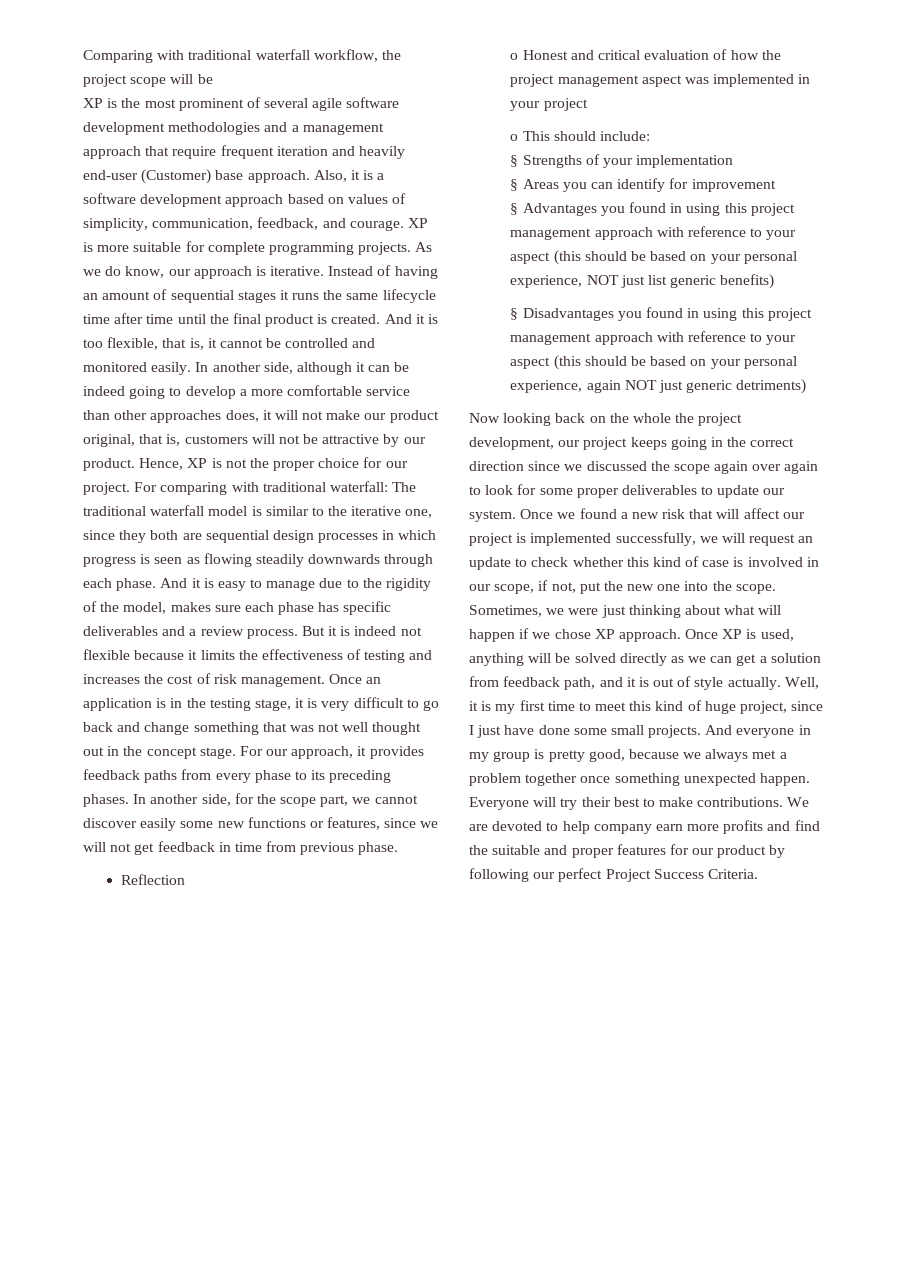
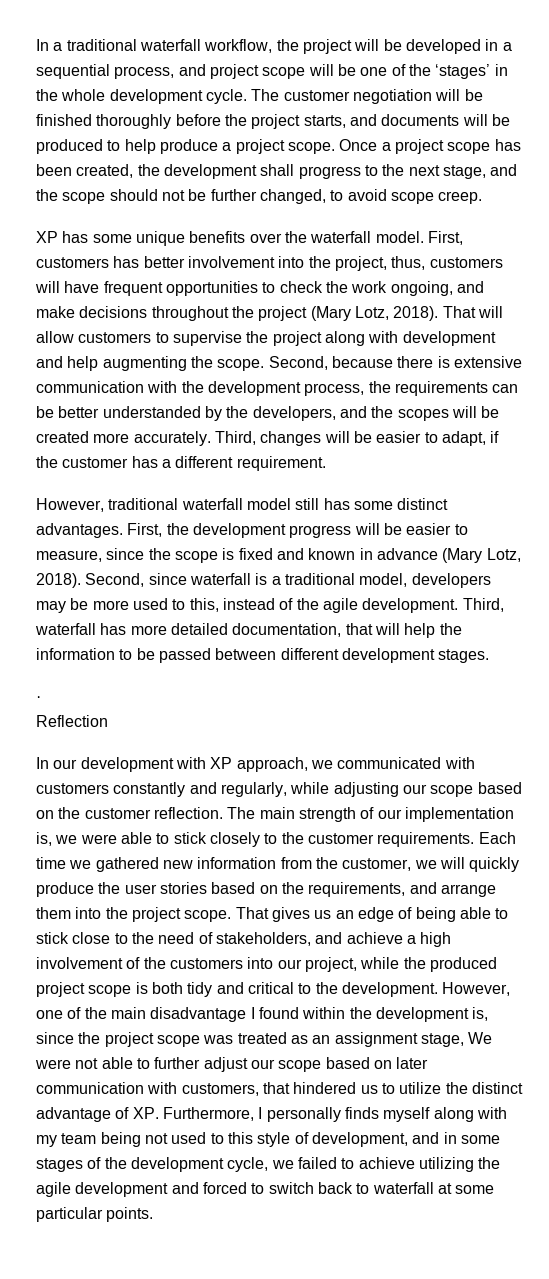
[83,50,185,63] Comparing with -> [36,39,63,51] In a
[130,74,213,87] [83,97,400,111] [83,122,384,135] [83,145,406,159] [83,169,385,184] [83,193,407,207] [83,217,428,231] [83,241,433,255] [83,265,438,279] [83,289,436,303] [83,313,439,327] [83,337,376,350] [83,362,410,375] [83,385,411,399] [83,410,439,423] [83,434,426,447] [83,457,408,471] [83,481,417,495] [83,505,433,518] [83,530,437,543] [83,553,434,567] [83,578,432,591] [83,601,392,615] [83,626,422,639] [83,649,433,663] [83,673,382,687] [83,697,440,711] [83,722,422,735] [83,746,424,759] [83,769,392,783] [83,793,418,807] [83,817,439,831] [83,841,399,855] [120,874,185,885] [510,49,781,60] [510,74,811,87] [510,98,588,111] [510,131,651,141] [510,154,734,168] [510,178,776,192] [510,202,795,216] [510,226,797,240] [510,250,797,265] [510,274,775,289] [510,307,812,321] [510,331,797,345] [510,355,797,370] [510,379,807,394] [469,413,743,426] [469,437,795,450] [469,461,819,474] [469,484,786,498] [469,508,805,522] [469,532,814,546] [469,556,819,570] [469,580,776,594] [469,605,782,618] [469,628,794,642] [469,653,821,666] [469,676,819,690] [469,700,824,714] [469,725,811,738] [469,749,787,762] [469,773,810,786] [469,797,810,810] [469,820,820,834] [469,844,786,858] [469,868,758,882] scope will be // XP is the most prominent of several agile software development methodologies and a management approach that require frequent iteration and heavily end-user (Customer) base approach. Also, it is a software development approach based on values of simplicity, communication, feedback, and courage. XP is more suitable for complete programming projects. As we do know, our approach is iterative. Instead of having an amount of sequential stages it runs the same lifecycle time after time until the final product is created. And it is too flexible, that is, it cannot be controlled and monitored easily. In another side, although it can be indeed going to develop a more comfortable service than other approaches does, it will not make our product original, that is, customers will not be attractive by our product. Hence, XP is not the proper choice for our project. For comparing with traditional waterfall: The traditional waterfall model is similar to the iterative one, since they both are sequential design processes in which progress is seen as flowing steadily downwards through each phase. And it is easy to manage due to the rigidity of the model, makes sure each phase has specific deliverables and a review process. But it is indeed not flexible because it limits the effectiveness of testing and increases the cost of risk management. Once an application is in the testing stage, it is very difficult to go back and change something that was not well thought out in the concept stage. For our approach, it provides feedback paths from every phase to its preceding phases. In another side, for the scope part, we cannot discover easily some new functions or features, since we will not get feedback in time from previous phase. // Reflection // o Honest and critical evaluation of how the project management aspect was implemented in your project // o This should include: // § Strengths of your implementation // § Areas you can identify for improvement // § Advantages you found in using this project management approach with reference to your aspect (this should be based on your personal experience, NOT just list generic benefits) // § Disadvantages you found in using this project management approach with reference to your aspect (this should be based on your personal experience, again NOT just generic detriments) // Now looking back on the whole the project development, our project keeps going in the correct direction since we discussed the scope again over again to look for some proper deliverables to update our system. Once we found a new risk that will affect our project is implemented successfully, we will request an update to check whether this kind of case is involved in our scope, if not, put the new one into the scope. Sometimes, we were just thinking about what will happen if we chose XP approach. Once XP is used, anything will be solved directly as we can get a solution from feedback path, and it is out of style actually. Well, it is my first time to meet this kind of huge project, since I just have done some small projects. And everyone in my group is pretty good, because we always met a problem together once something unexpected happen. Everyone will try their best to make contributions. We are devoted to help company earn more profits and find the suitable and proper features for our product by following our perfect Project Success Criteria. -> [354,39,512,54] [36,64,508,79] [36,89,483,104] [36,114,510,129] [36,139,521,154] [36,164,518,179] [36,189,483,204] [36,231,463,246] [36,256,503,271] [35,281,484,296] [36,306,503,321] [36,331,496,346] [36,356,522,371] [36,381,519,396] [36,406,500,421] [36,431,500,446] [36,456,326,471] [36,498,449,512] [36,523,468,538] [36,548,521,563] [36,573,491,588] [36,598,504,613] [35,623,462,638] [36,648,490,663] [36,696,41,702] [36,715,108,727] [36,757,475,772] [36,782,522,797] [36,807,514,822] [36,832,516,847] [36,857,520,872] [36,882,496,897] [36,907,509,922] [36,932,452,947] [36,957,497,972] [36,982,511,997] [36,1007,489,1022] [36,1032,493,1047] [35,1057,429,1072] [36,1082,523,1096] [36,1107,507,1122] [36,1132,500,1147] [36,1157,501,1172] [36,1182,495,1197] [36,1207,154,1222] will be developed in a sequential process, and project scope will be one of the ‘stages’ in the whole development cycle. The customer negotiation will be finished thoroughly before the project starts, and documents will be produced to help produce a project scope. Once a project scope has been created, the development shall progress to the next stage, and the scope should not be further changed, to avoid scope creep. // XP has some unique benefits over the waterfall model. First, customers has better involvement into the project, thus, customers will have frequent opportunities to check the work ongoing, and make decisions throughout the project (Mary Lotz, 2018). That will allow customers to supervise the project along with development and help augmenting the scope. Second, because there is extensive communication with the development process, the requirements can be better understanded by the developers, and the scopes will be created more accurately. Third, changes will be easier to adapt, if the customer has a different requirement. // However, traditional waterfall model still has some distinct advantages. First, the development progress will be easier to measure, since the scope is fixed and known in advance (Mary Lotz, 2018). Second, since waterfall is a traditional model, developers may be more used to this, instead of the agile development. Third, waterfall has more detailed documentation, that will help the information to be passed between different development stages. // · // Reflection // In our development with XP approach, we communicated with customers constantly and regularly, while adjusting our scope based on the customer reflection. The main strength of our implementation is, we were able to stick closely to the customer requirements. Each time we gathered new information from the customer, we will quickly produce the user stories based on the requirements, and arrange them into the project scope. That gives us an edge of being able to stick close to the need of stakeholders, and achieve a high involvement of the customers into our project, while the produced project scope is both tidy and critical to the development. However, one of the main disadvantage I found within the development is, since the project scope was treated as an assignment stage, We were not able to further adjust our scope based on later communication with customers, that hindered us to utilize the distinct advantage of XP. Furthermore, I personally finds myself along with my team being not used to this style of development, and in some stages of the development cycle, we failed to achieve utilizing the agile development and forced to switch back to waterfall at some particular points.

